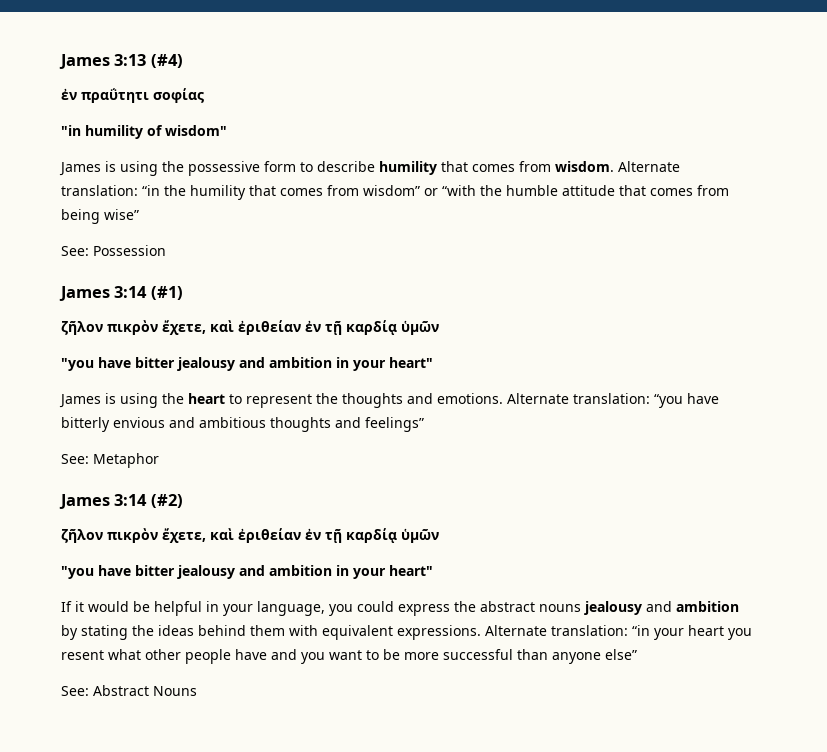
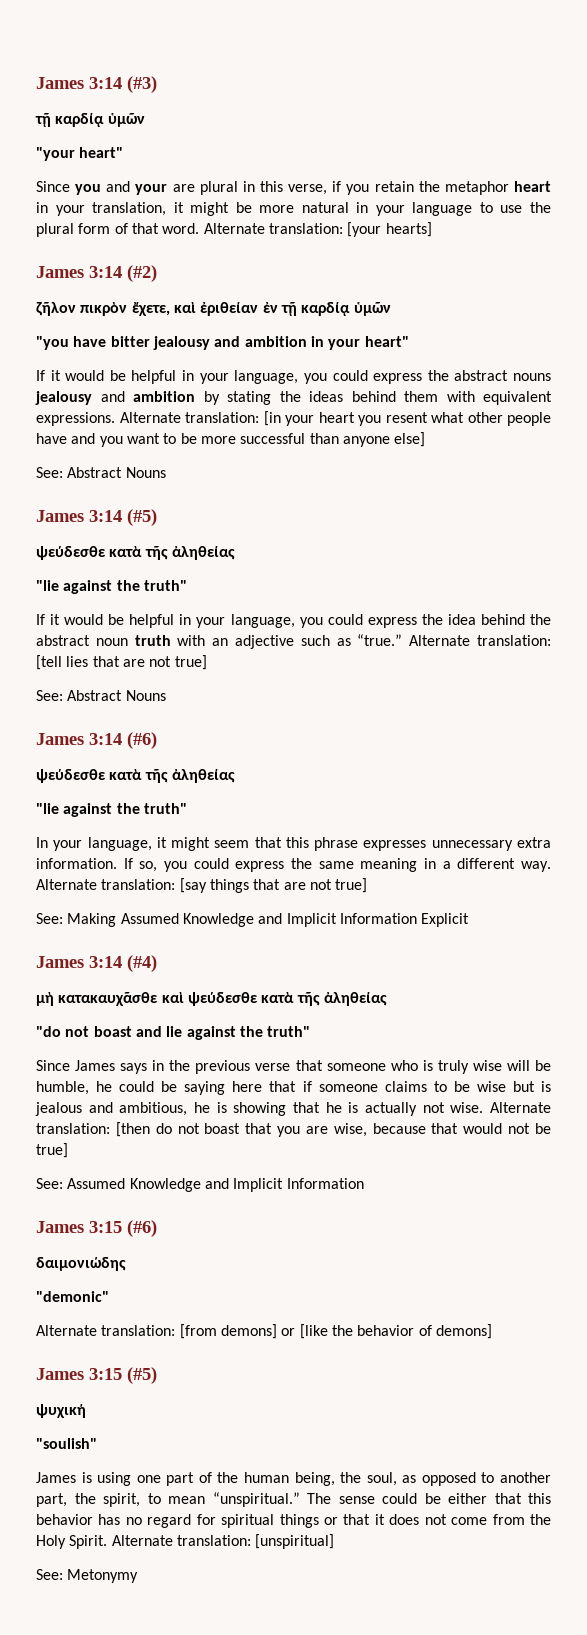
[59,54,183,69] [61,88,204,103] [61,125,227,139] [59,161,680,176] [61,185,729,200] [61,209,139,224] [61,245,166,256] [59,286,183,301] [61,320,439,335] [61,357,433,371] [59,393,719,408] [61,417,424,432] [61,453,159,468] James 3:13 (#4) // ἐν πραΰτητι σοφίας // "in humility of wisdom" // James is using the possessive form to describe humility that comes from wisdom. Alternate translation: “in the humility that comes from wisdom” or “with the humble attitude that comes from being wise” // See: Possession // James 3:14 (#1) // ζῆλον πικρὸν ἔχετε, καὶ ἐριθείαν ἐν τῇ καρδίᾳ ὑμῶν // "you have bitter jealousy and ambition in your heart" // James is using the heart to represent the thoughts and emotions. Alternate translation: “you have bitterly envious and ambitious thoughts and feelings” // See: Metaphor -> [36,76,157,93] [35,113,145,127] [36,147,124,161] [36,181,552,195] [36,202,552,216] [36,222,432,237] James 3:14 (#3) // τῇ καρδίᾳ ὑμῶν // "your heart" // Since you and your are plural in this verse, if you retain the metaphor heart in your translation, it might be more natural in your language to use the plural form of that word. Alternate translation: [your hearts]
[632,625,650,636] “in -> [263,411,281,426] [in
[605,649,637,660] [61,685,197,696] else” // See: Abstract Nouns -> [394,432,426,447] [36,467,166,478] [36,509,157,526] [36,546,235,560] [36,580,187,594] [36,614,551,628] [36,634,552,649] [36,655,207,670] [36,690,166,701] [36,732,157,749] [36,769,235,783] [36,803,187,817] [36,837,551,851] [36,858,551,872] [36,878,368,893] [36,913,470,927] [36,955,157,972] [36,992,387,1006] [36,1026,311,1040] [36,1060,551,1074] [36,1081,551,1095] [35,1102,552,1116] [36,1122,552,1137] [36,1143,68,1158] [36,1178,364,1192] [36,1220,157,1237] [36,1257,126,1271] [36,1291,109,1302] [36,1324,492,1339] [36,1367,157,1384] [36,1404,86,1418] [36,1438,97,1449] [36,1472,551,1486] [36,1492,551,1507] [36,1514,552,1528] [36,1534,335,1549] [36,1569,139,1583] else] // See: Abstract Nouns // James 3:14 (#5) // ψεύδεσθε κατὰ τῆς ἀληθείας // "lie against the truth" // If it would be helpful in your language, you could express the idea behind the abstract noun truth with an adjective such as “true.” Alternate translation: [tell lies that are not true] // See: Abstract Nouns // James 3:14 (#6) // ψεύδεσθε κατὰ τῆς ἀληθείας // "lie against the truth" // In your language, it might seem that this phrase expresses unnecessary extra information. If so, you could express the same meaning in a different way. Alternate translation: [say things that are not true] // See: Making Assumed Knowledge and Implicit Information Explicit // James 3:14 (#4) // μὴ κατακαυχᾶσθε καὶ ψεύδεσθε κατὰ τῆς ἀληθείας // "do not boast and lie against the truth" // Since James says in the previous verse that someone who is truly wise will be humble, he could be saying here that if someone claims to be wise but is jealous and ambitious, he is showing that he is actually not wise. Alternate translation: [then do not boast that you are wise, because that would not be true] // See: Assumed Knowledge and Implicit Information // James 3:15 (#6) // δαιμονιώδης // "demonic" // Alternate translation: [from demons] or [like the behavior of demons] // James 3:15 (#5) // ψυχική // "soulish" // James is using one part of the human being, the soul, as opposed to another part, the spirit, to mean “unspiritual.” The sense could be either that this behavior has no regard for spiritual things or that it does not come from the Holy Spirit. Alternate translation: [unspiritual] // See: Metonymy

